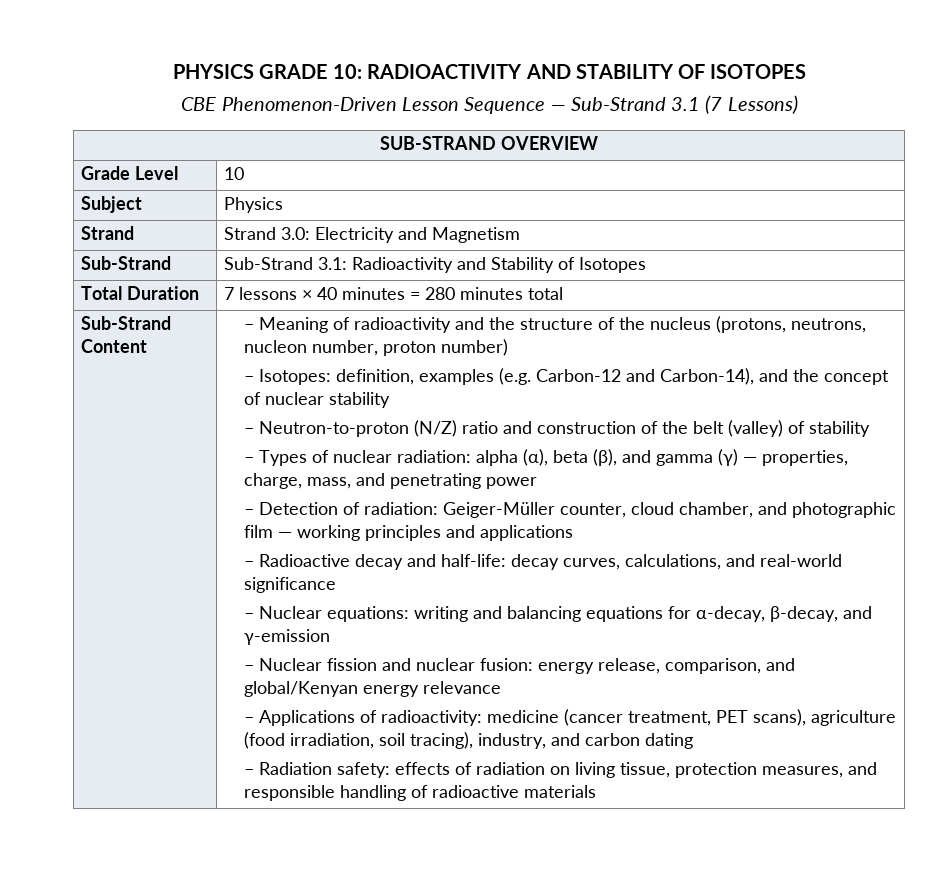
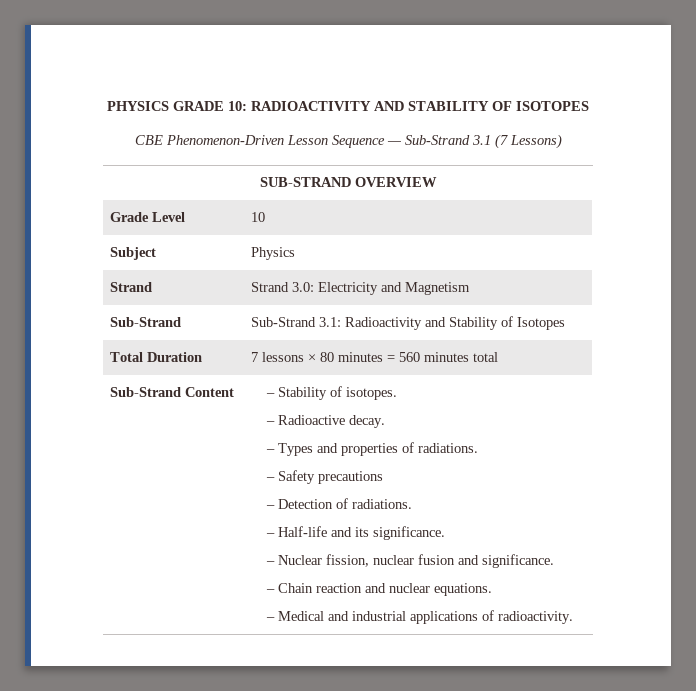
[317,287,338,300] 40 -> [319,352,334,362] 80
[425,287,456,300] 280 -> [398,352,420,362] 560
[259,316,867,333] [244,339,509,356] [244,368,890,385] [244,392,391,408] [244,420,871,437] [244,449,849,466] [244,473,538,489] [244,502,897,518] [244,525,574,541] [244,554,843,570] [244,577,337,593] [244,606,873,622] [244,629,331,645] [244,658,796,674] [244,681,502,697] [244,709,897,726] [244,732,694,749] [244,762,878,778] [244,785,597,801] Meaning of radioactivity and the structure of the nucleus (protons, neutrons, nucleon number, proton number) // – Isotopes: definition, examples (e.g. Carbon-12 and Carbon-14), and the concept of nuclear stability // – Neutron-to-proton (N/Z) ratio and construction of the belt (valley) of stability // – Types of nuclear radiation: alpha (α), beta (β), and gamma (γ) — properties, charge, mass, and penetrating power // – Detection of radiation: Geiger-Müller counter, cloud chamber, and photographic film — working principles and applications // – Radioactive decay and half-life: decay curves, calculations, and real-world significance // – Nuclear equations: writing and balancing equations for α-decay, β-decay, and γ-emission // – Nuclear fission and nuclear fusion: energy release, comparison, and global/Kenyan energy relevance // – Applications of radioactivity: medicine (cancer treatment, PET scans), agriculture (food irradiation, soil tracing), industry, and carbon dating // – Radiation safety: effects of radiation on living tissue, protection measures, and responsible handling of radioactive materials -> [277,386,397,400] [265,415,385,428] [265,442,478,456] [265,470,383,484] [265,498,412,509] [265,526,445,540] [265,554,554,568] [265,583,492,596] [265,610,573,624] Stability of isotopes. // – Radioactive decay. // – Types and properties of radiations. // – Safety precautions // – Detection of radiations. // – Half-life and its significance. // – Nuclear fission, nuclear fusion and significance. // – Chain reaction and nuclear equations. // – Medical and industrial applications of radioactivity.

